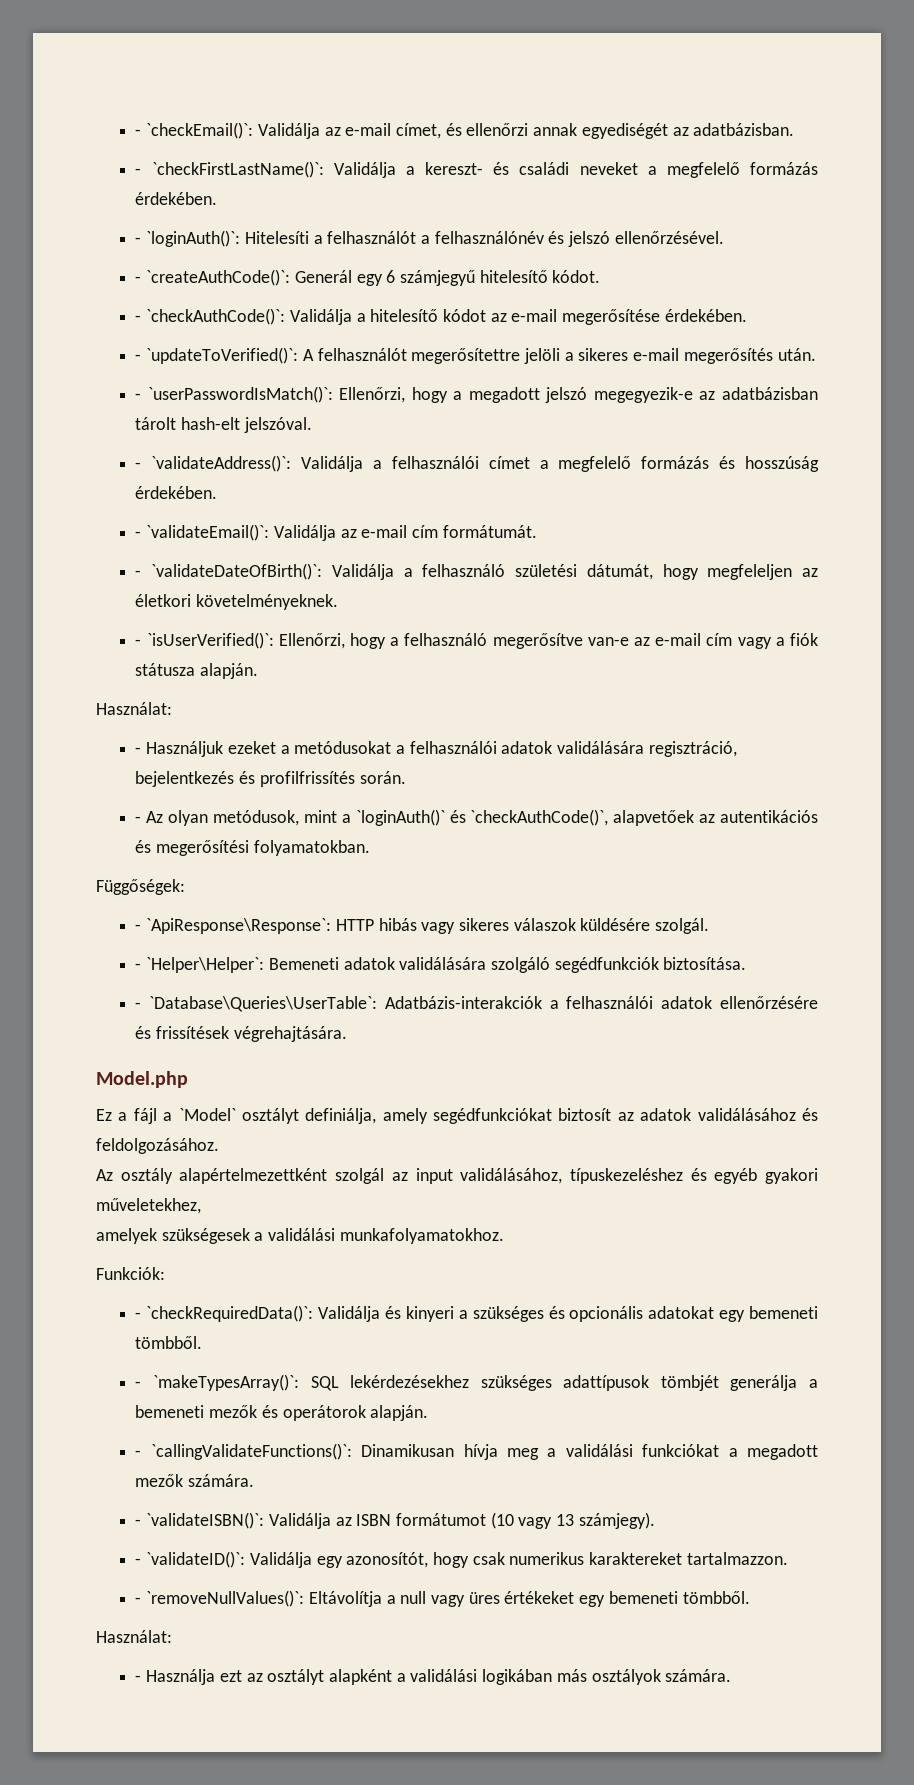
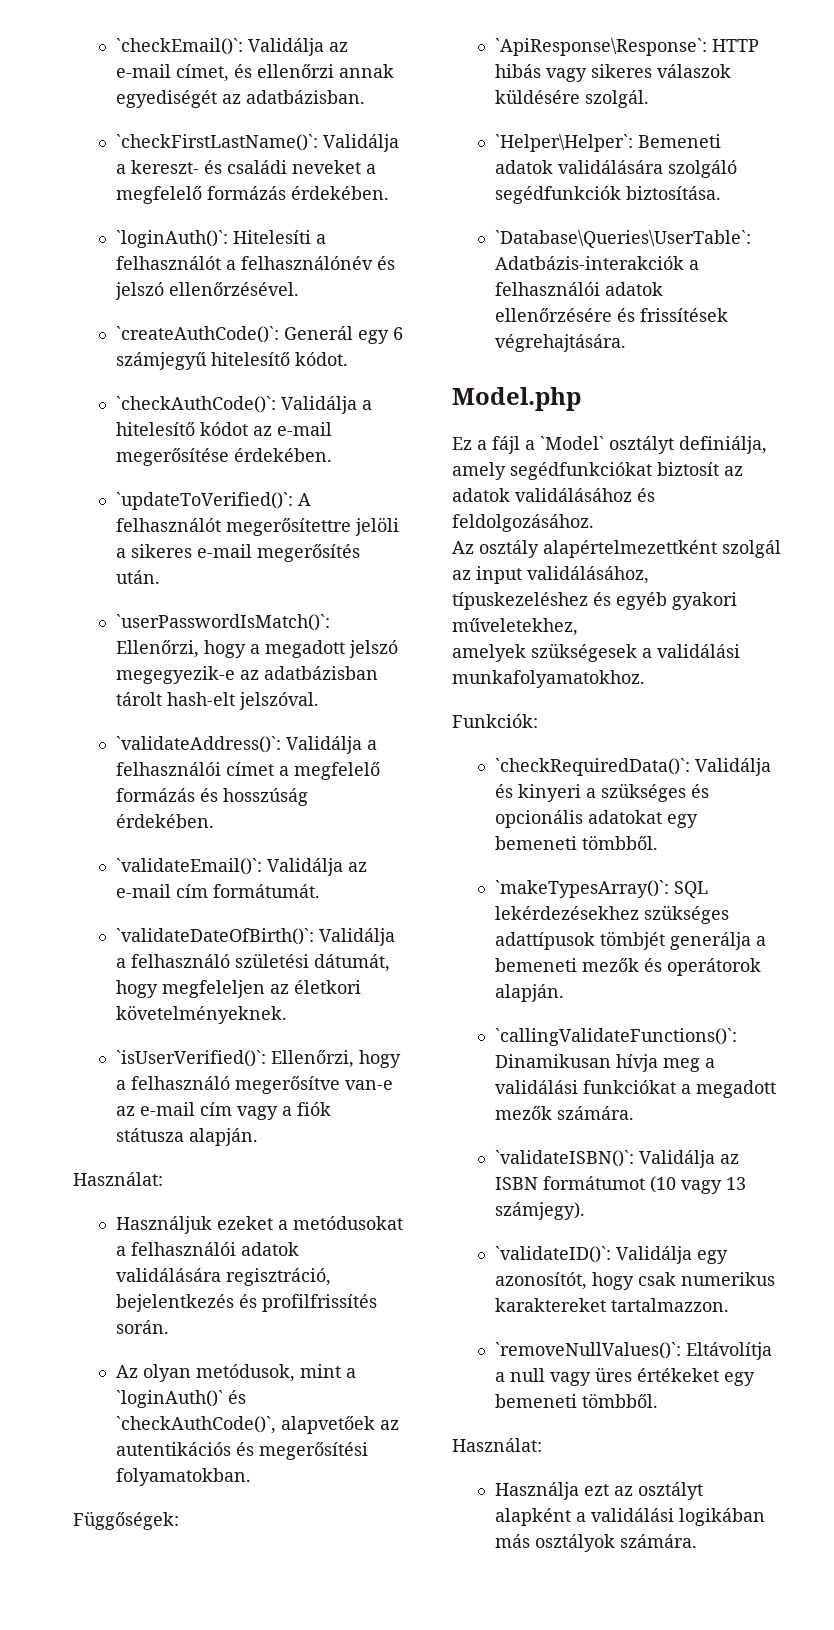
[135,129,142,136] - -> (115, 46) none
[135,168,142,175] - -> (365, 97) none
[135,237,142,244] - -> (389, 193) none
[135,276,142,283] - -> (299, 289) none
[135,315,142,322] - -> (348, 359) none
[135,354,142,361] - -> (332, 455) none
[135,393,142,400] - -> (160, 577) none
[135,462,142,469] - -> (319, 701) none
[135,531,142,538] - -> (214, 821) none
[135,570,142,577] - -> (320, 891) none
[135,639,142,646] - -> (287, 1014) none
[135,747,142,754] - -> (163, 1179) none
[135,816,142,823] - -> (169, 1327) none
[135,924,142,931] - -> (179, 1520) none
[135,963,142,970] - -> (649, 99) none
[135,1002,142,1009] - -> (721, 193) none
[135,1312,142,1319] - -> (538, 721) none
[135,1381,142,1388] - -> (658, 842) none
[135,1450,142,1457] - -> (564, 993) none
[135,1519,142,1526] - -> (634, 1113) none
[135,1558,142,1565] - -> (585, 1211) none
[135,1597,142,1604] - -> (729, 1305) none
[135,1675,142,1682] - -> (542, 1445) none

